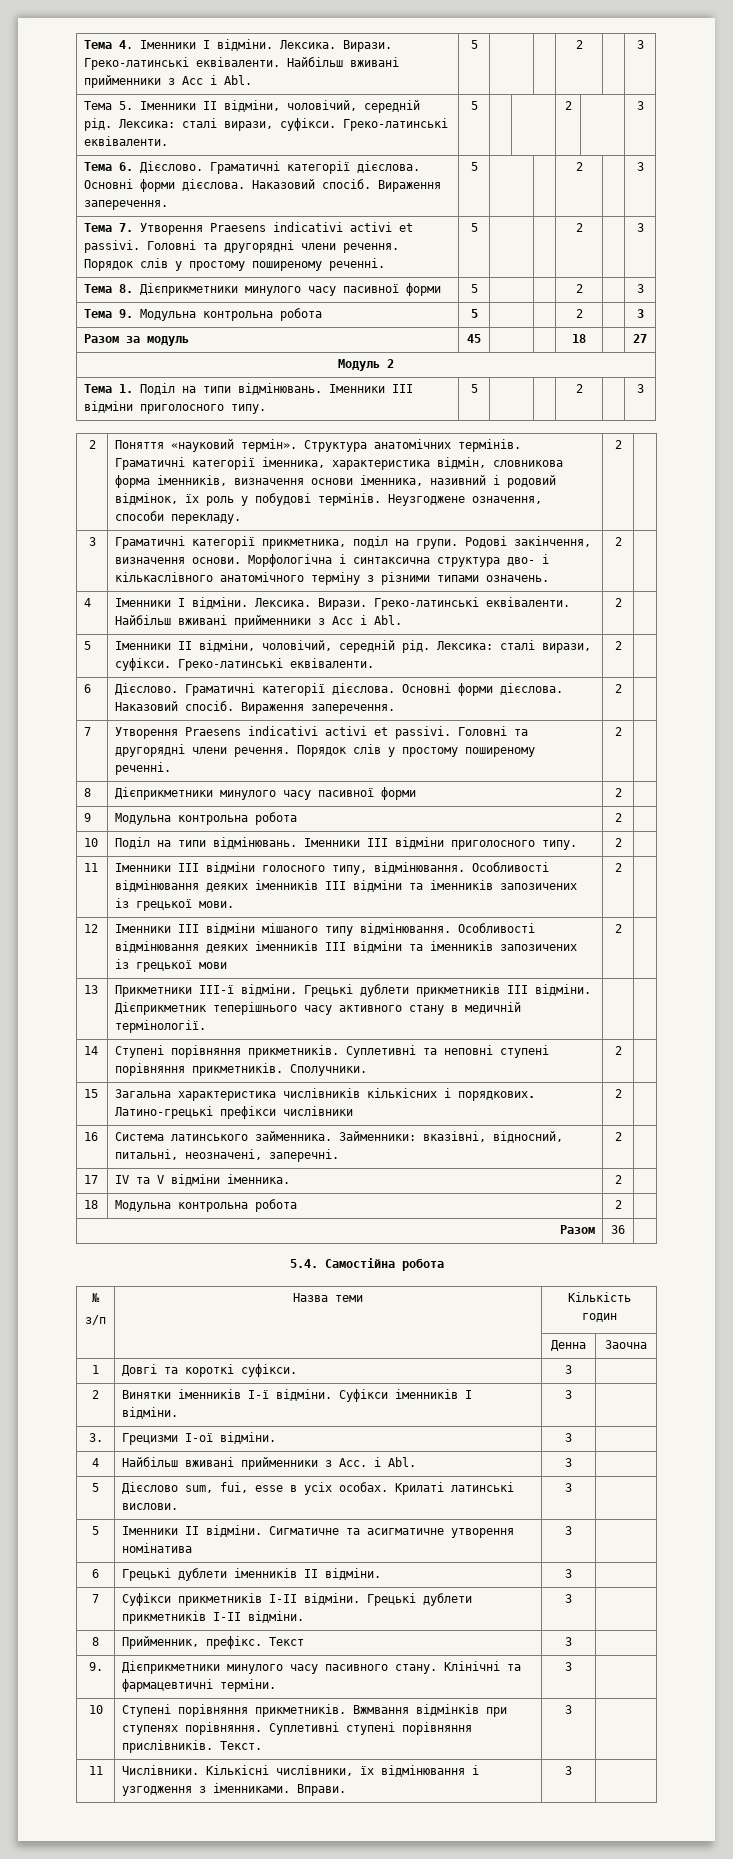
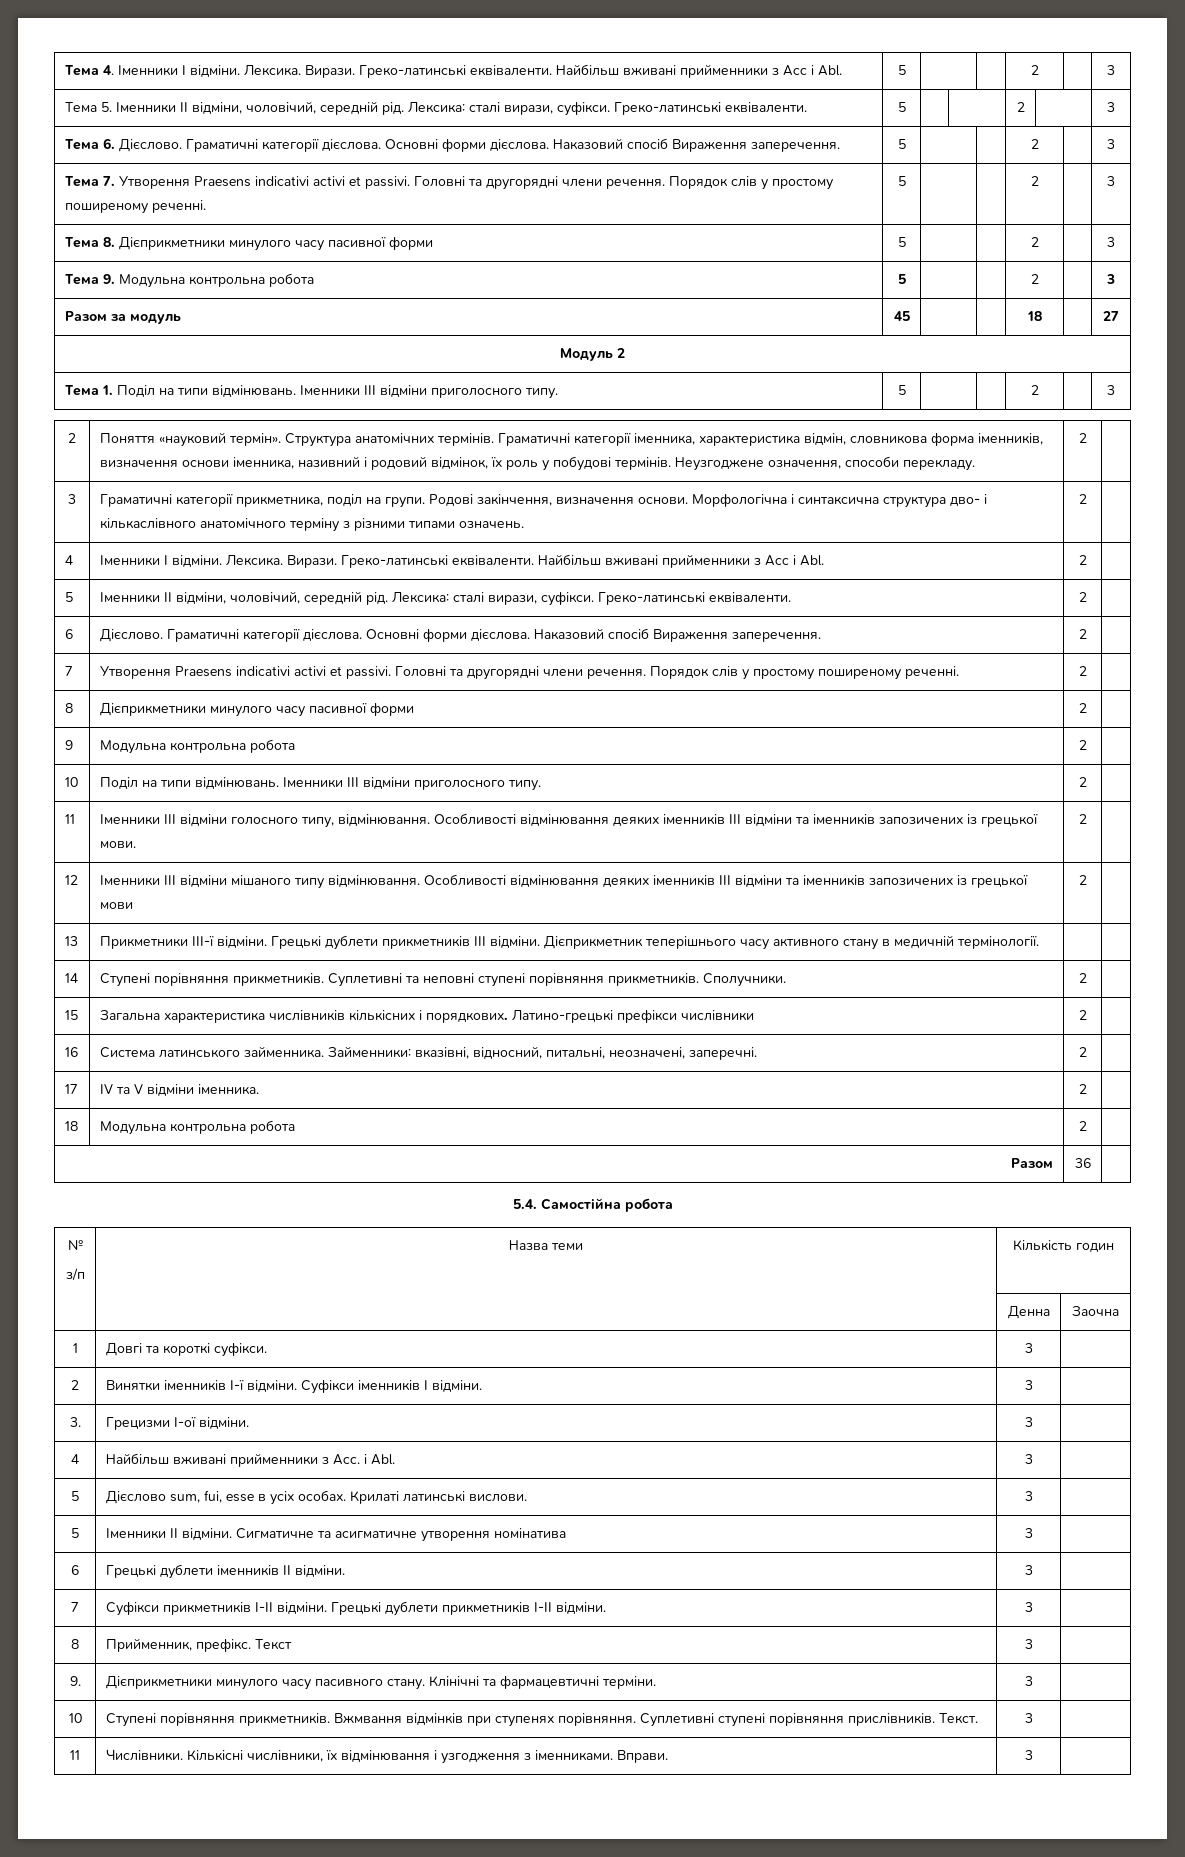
[322,179,372,189] спосіб. -> [626,138,668,149] спосіб
[185,701,235,711] спосіб. -> [607,628,649,639] спосіб

